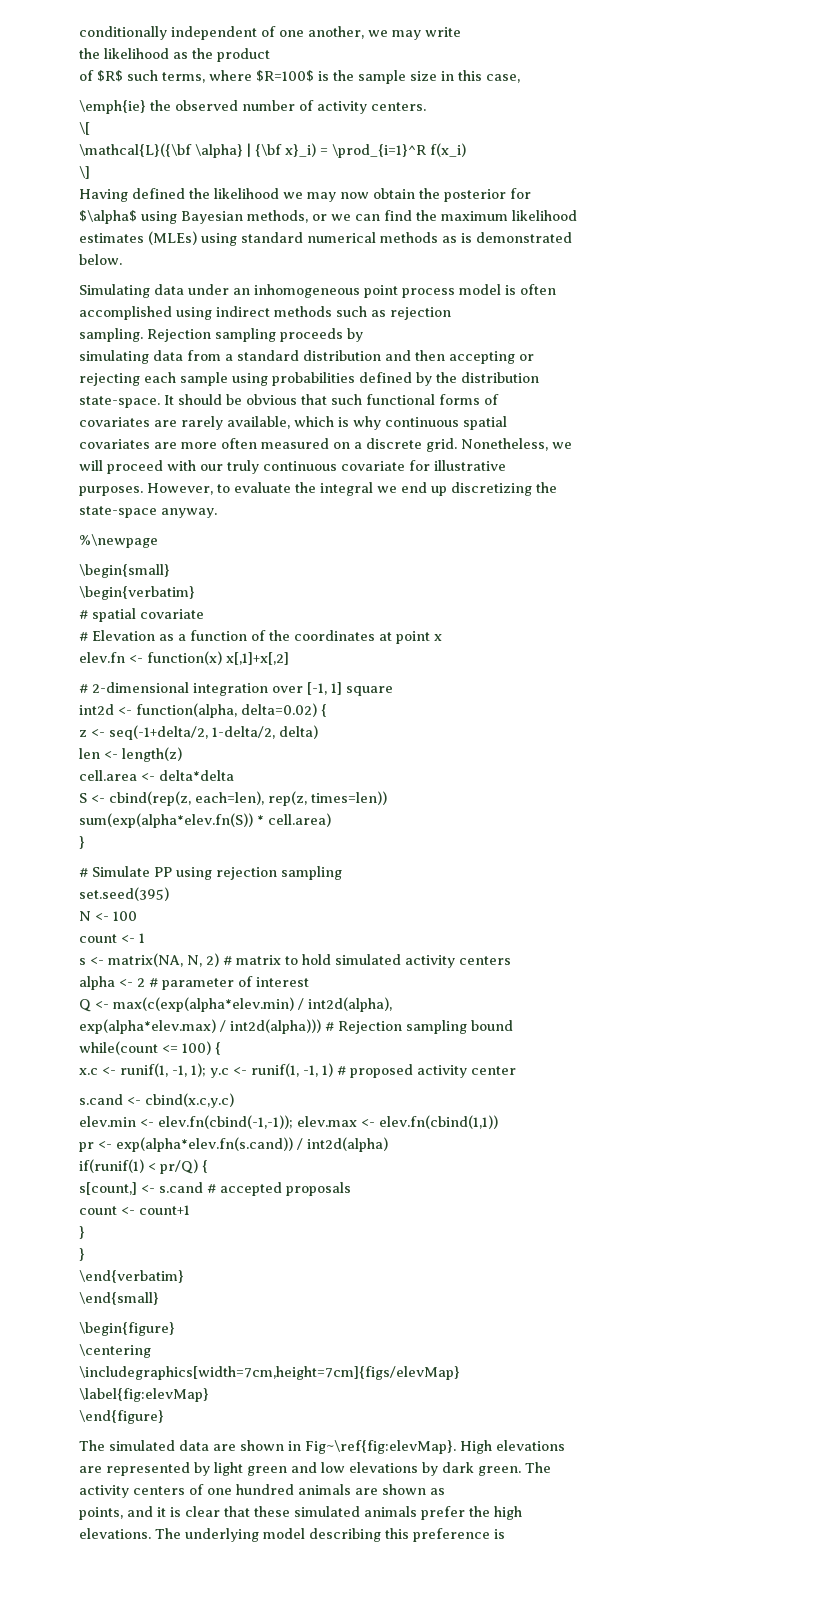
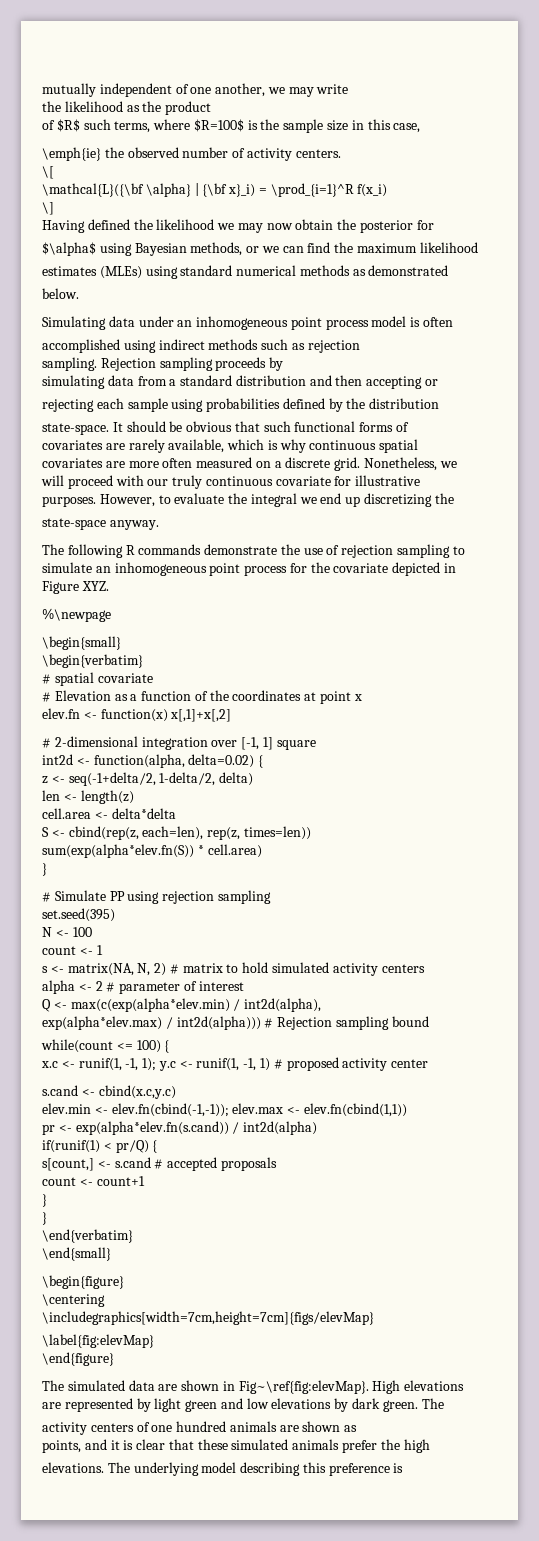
[79,26,167,40] conditionally -> [42,83,96,97] mutually
[461,233,472,243] is -> (366, 272) none
(217, 513) none -> [42,544,465,558] [42,562,457,576] [42,581,109,594] // The following R commands demonstrate the use of rejection sampling to simulate an inhomogeneous point process for the covariate depicted in Figure XYZ.

